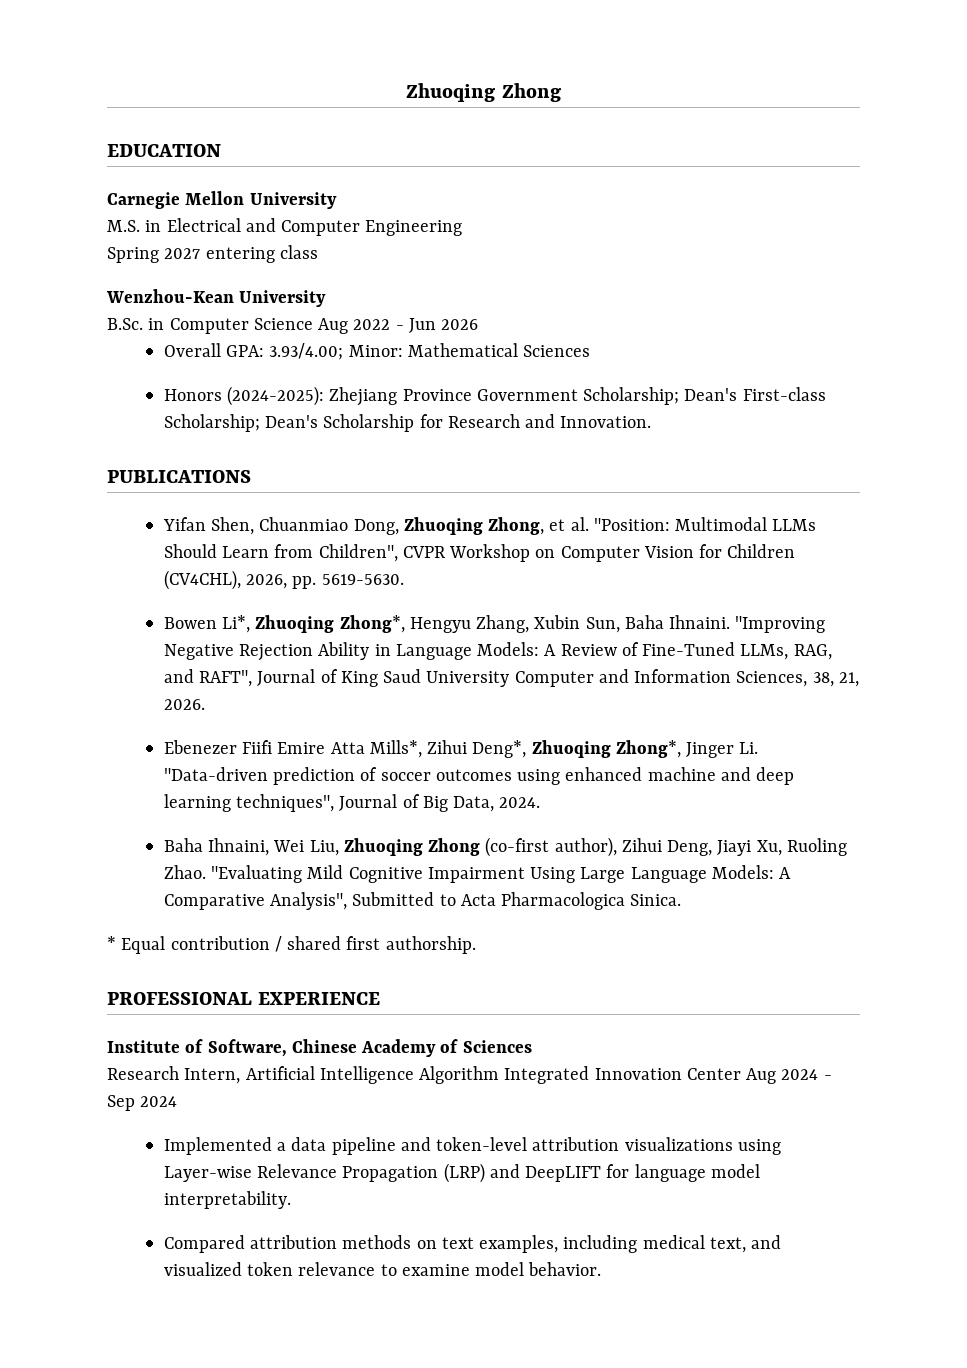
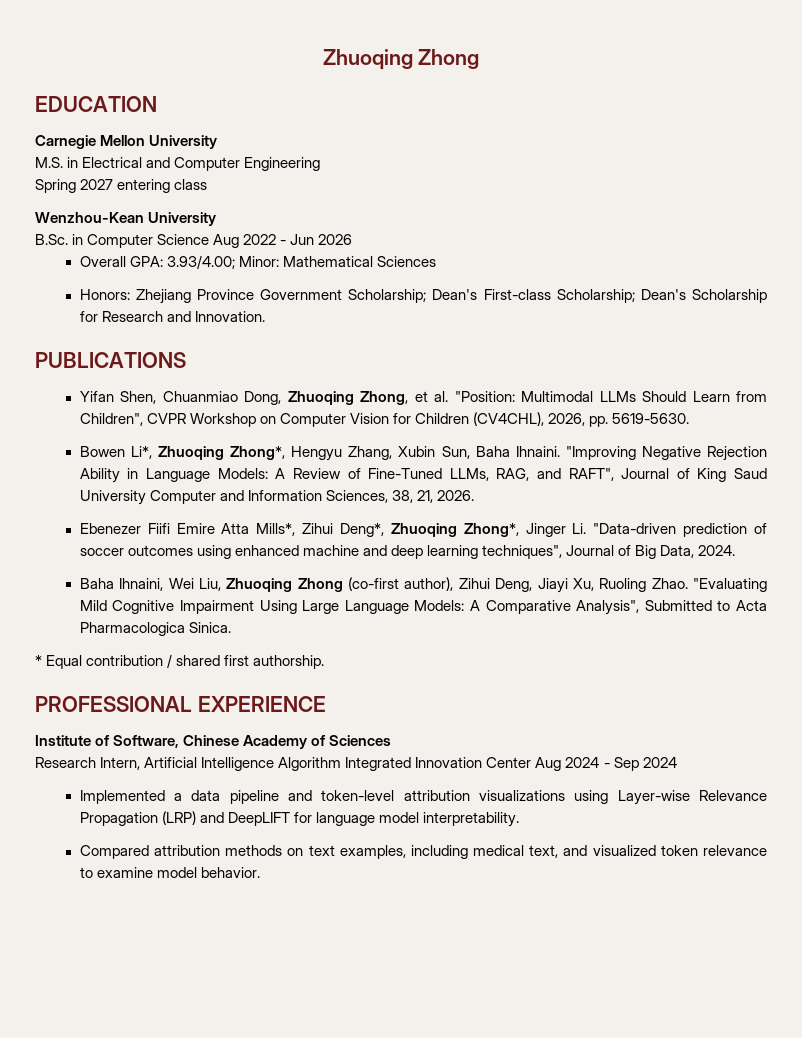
[163,386,325,406] Honors (2024-2025): -> [79,289,130,300] Honors:

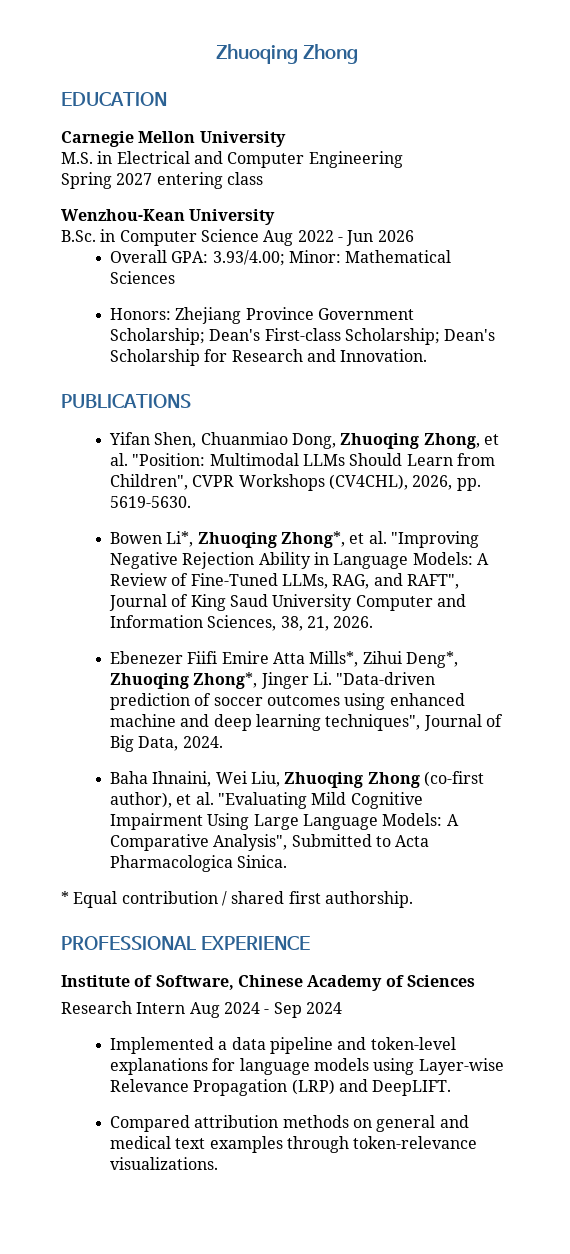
[189,413,470,427] Workshop on Computer Vision for Children -> [238,474,325,491] Workshops
[291,446,560,461] Hengyu Zhang, Xubin Sun, Baha Ihnaini. -> [349,531,387,544] et al.
[458,578,688,593] Zihui Deng, Jiayi Xu, Ruoling Zhao. -> [176,792,214,805] et al.
[100,757,532,771] Intern, Artificial Intelligence Algorithm Integrated Innovation Center -> [136,1002,186,1014] Intern
[403,790,566,801] attribution visualizations -> [110,1058,369,1075] explanations for language models
[227,812,520,827] DeepLIFT for language model interpretability. -> [372,1080,452,1096] DeepLIFT.
[308,845,767,859] [79,867,260,878] text examples, including medical text, and visualized token relevance to examine model behavior. -> [376,1115,469,1132] [110,1136,478,1153] [110,1157,219,1170] general and medical text examples through token-relevance visualizations.

